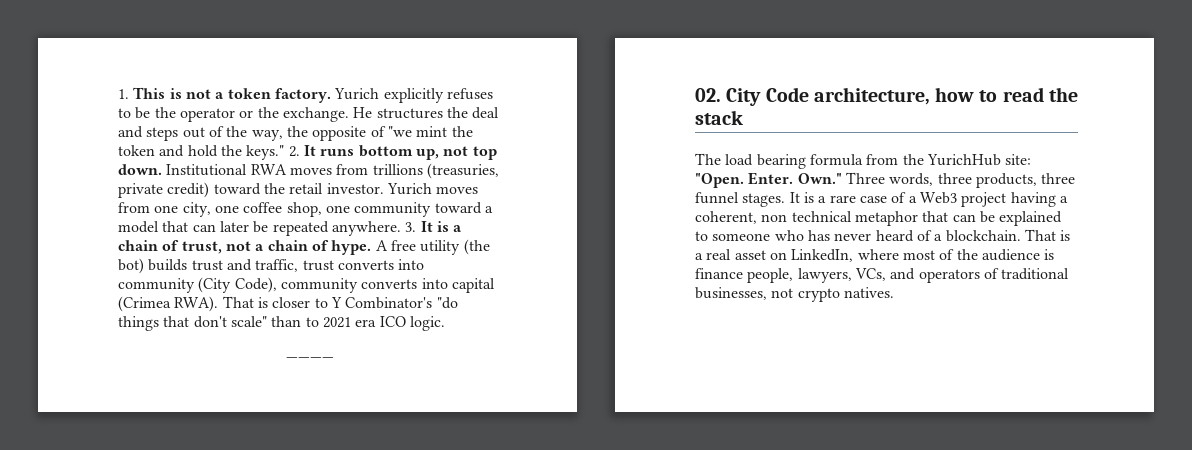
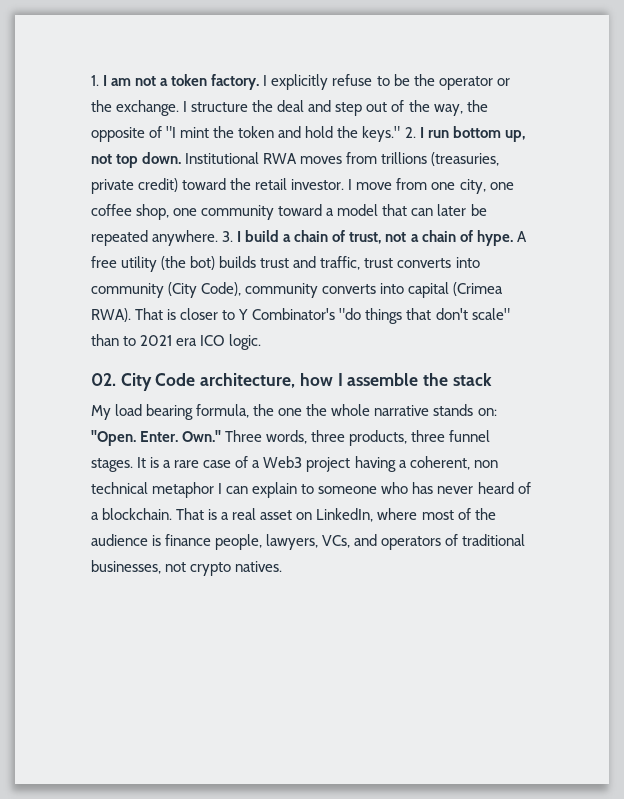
[133,87,182,99] This is -> [103,75,132,86] I am
[334,88,493,103] Yurich explicitly refuses -> [263,74,373,90] I explicitly refuse
[353,107,443,119] He structures -> [183,101,249,112] I structure
[146,127,179,141] steps -> [335,102,363,116] step
[387,126,412,137] "we -> [166,126,177,138] "I
[303,145,355,156] It runs -> [419,127,449,138] I run
[386,183,479,195] Yurich moves -> [348,179,393,190] I move
[420,221,449,232] It is -> [237,230,280,242] I build
[285,357,334,362] // ———— -> (262, 342) none
[979,87,1044,102] to read -> [337,373,419,386] I assemble
[695,153,721,165] The -> [91,405,111,420] My
[809,154,1032,166] formula from the YurichHub site: -> [196,404,497,418] formula, the one the whole narrative stands on:
[922,211,1063,226] that can be explained -> [218,482,298,498] I can explain

